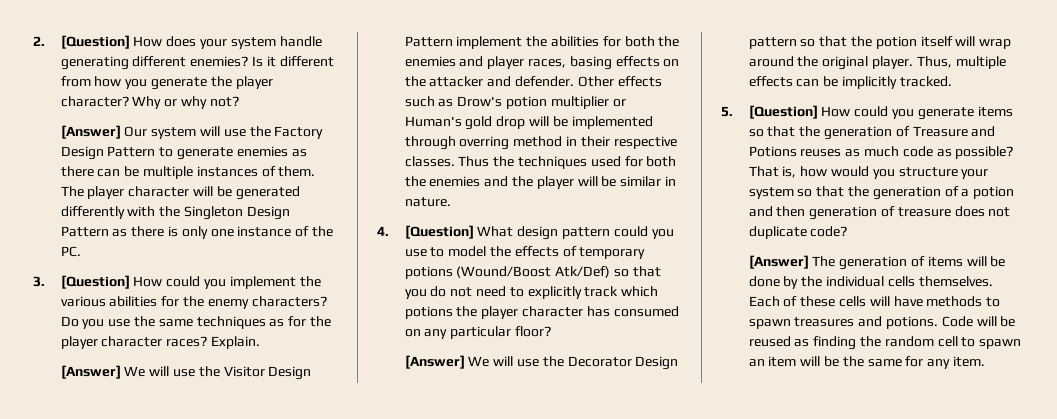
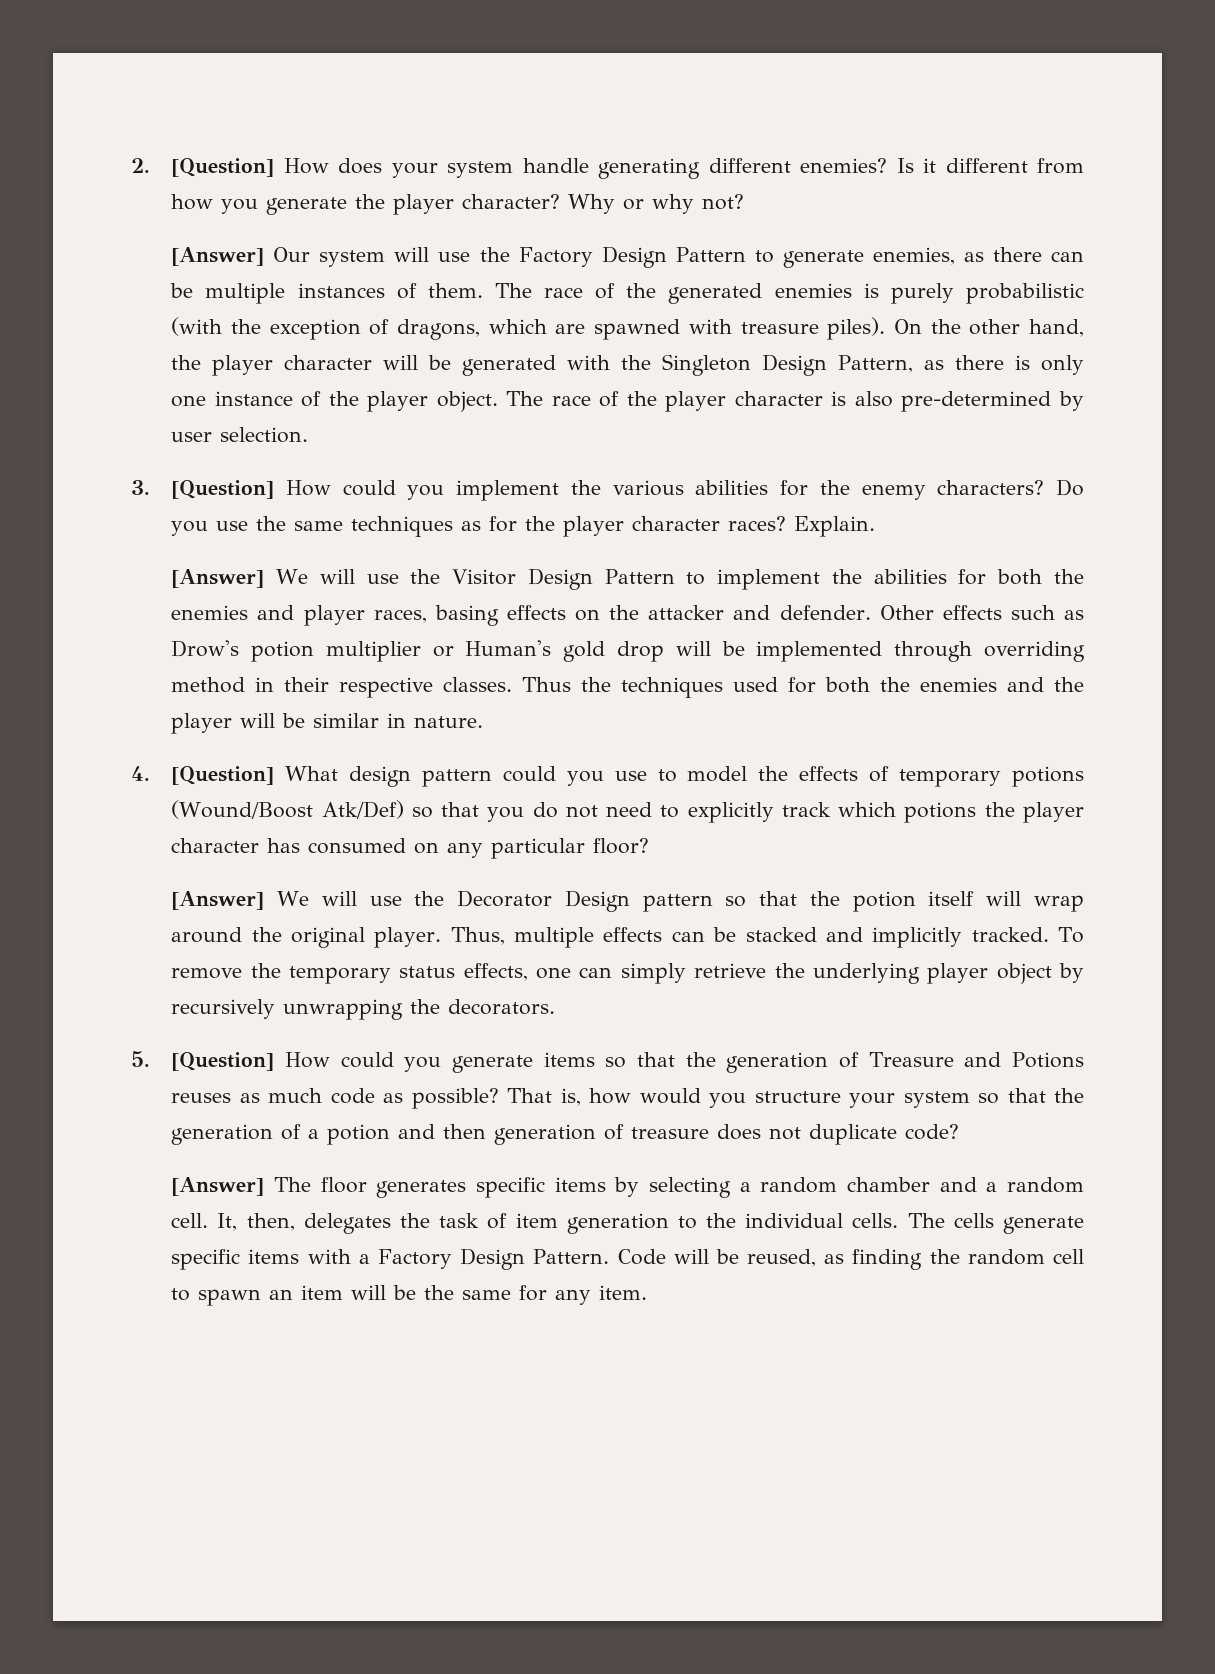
[236,146,288,157] enemies -> [872,247,955,265] enemies,
(84, 191) none -> [544,283,1084,304] [171,317,1085,340] [171,355,202,370] race of the generated enemies is purely probabilistic (with the exception of dragons, which are spawned with treasure piles). On the other hand, the
[60,206,125,219] differently -> (557, 365) none
[60,226,109,237] Pattern -> [838,355,914,373] Pattern,
[60,246,81,257] PC. -> [367,391,1084,412] [171,427,309,443] player object. The race of the player character is also pre-determined by user selection.
(453, 41) none -> [686,572,706,585] to
[459,136,510,150] overring -> [984,641,1085,662] overriding
(839, 81) none -> [745,927,863,942] stacked and
(952, 81) none -> [1058,927,1085,943] [171,963,1084,984] [171,999,556,1020] To remove the temporary status effects, one can simply retrieve the underlying player object by recursively unwrapping the decorators.
[839,256,1006,270] [748,276,993,289] [748,296,1001,307] [748,316,938,329] generation of items will be done by the individual cells themselves. Each of these cells will have methods to spawn treasures and potions. -> [320,1177,1084,1198] [171,1213,1084,1234] [171,1248,610,1270] floor generates specific items by selecting a random chamber and a random cell. It, then, delegates the task of item generation to the individual cells. The cells generate specific items with a Factory Design Pattern.
[748,336,791,347] reused -> [747,1249,817,1267] reused,

